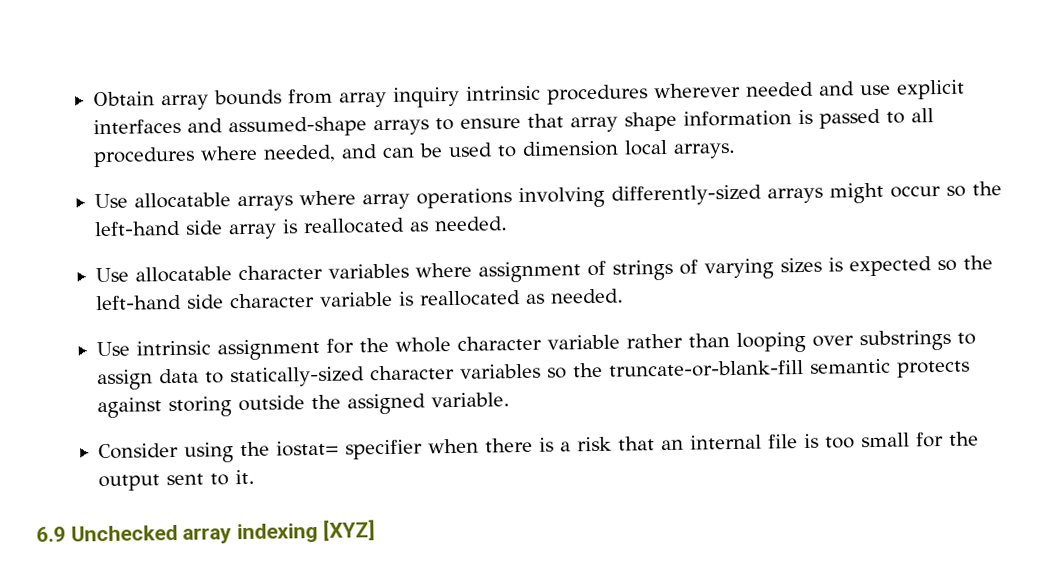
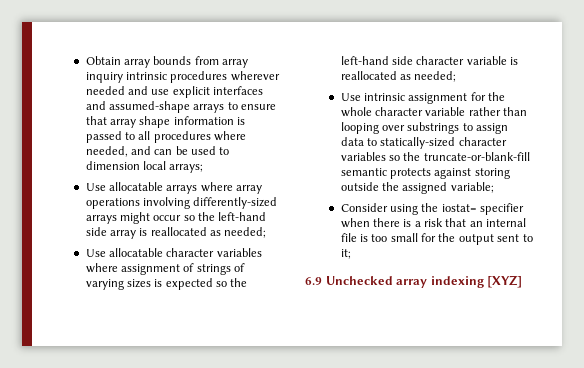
[673,142,737,159] arrays. -> [169,164,204,173] arrays;
[434,216,509,232] needed. -> [224,227,267,238] needed;
[550,288,625,304] needed. -> [414,71,457,82] needed;
[431,392,511,408] variable. -> [450,182,494,193] variable;
[235,469,256,485] it. -> [340,249,351,259] it;

